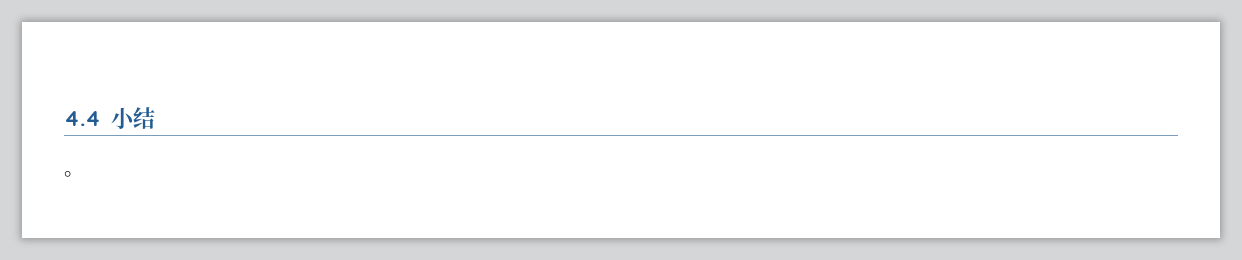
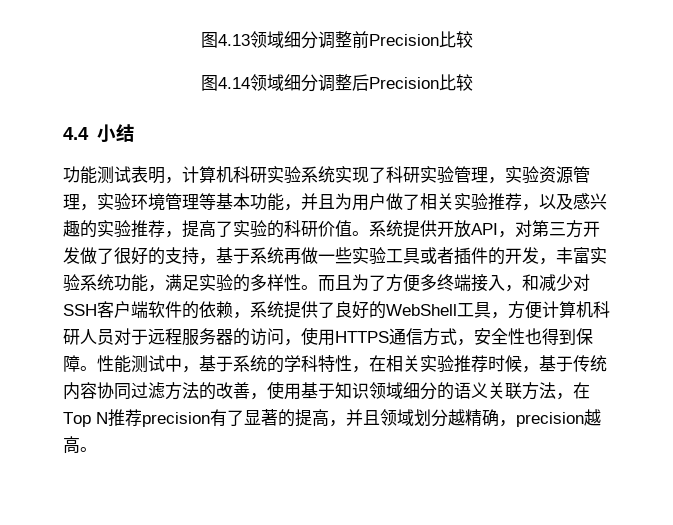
[64,107,155,129] 4.4小结 // -> [200,31,473,49] [200,74,473,92] [63,124,135,143] [63,166,590,184] [63,193,607,211] [63,220,600,238] [63,247,607,265] [63,274,590,292] [63,301,610,319] [63,327,593,346] [63,355,607,373] [63,381,590,400] [63,409,601,427] [63,436,80,454] 图4.13领域细分调整前Precision比较 // 图4.14领域细分调整后Precision比较 // 4.4小结 // 功能测试表明，计算机科研实验系统实现了科研实验管理，实验资源管理，实验环境管理等基本功能，并且为用户做了相关实验推荐，以及感兴趣的实验推荐，提高了实验的科研价值。系统提供开放API，对第三方开发做了很好的支持，基于系统再做一些实验工具或者插件的开发，丰富实验系统功能，满足实验的多样性。而且为了方便多终端接入，和减少对SSH客户端软件的依赖，系统提供了良好的WebShell工具，方便计算机科研人员对于远程服务器的访问，使用HTTPS通信方式，安全性也得到保障。性能测试中，基于系统的学科特性，在相关实验推荐时候，基于传统内容协同过滤方法的改善，使用基于知识领域细分的语义关联方法，在Top N推荐precision有了显著的提高，并且领域划分越精确，precision越高

